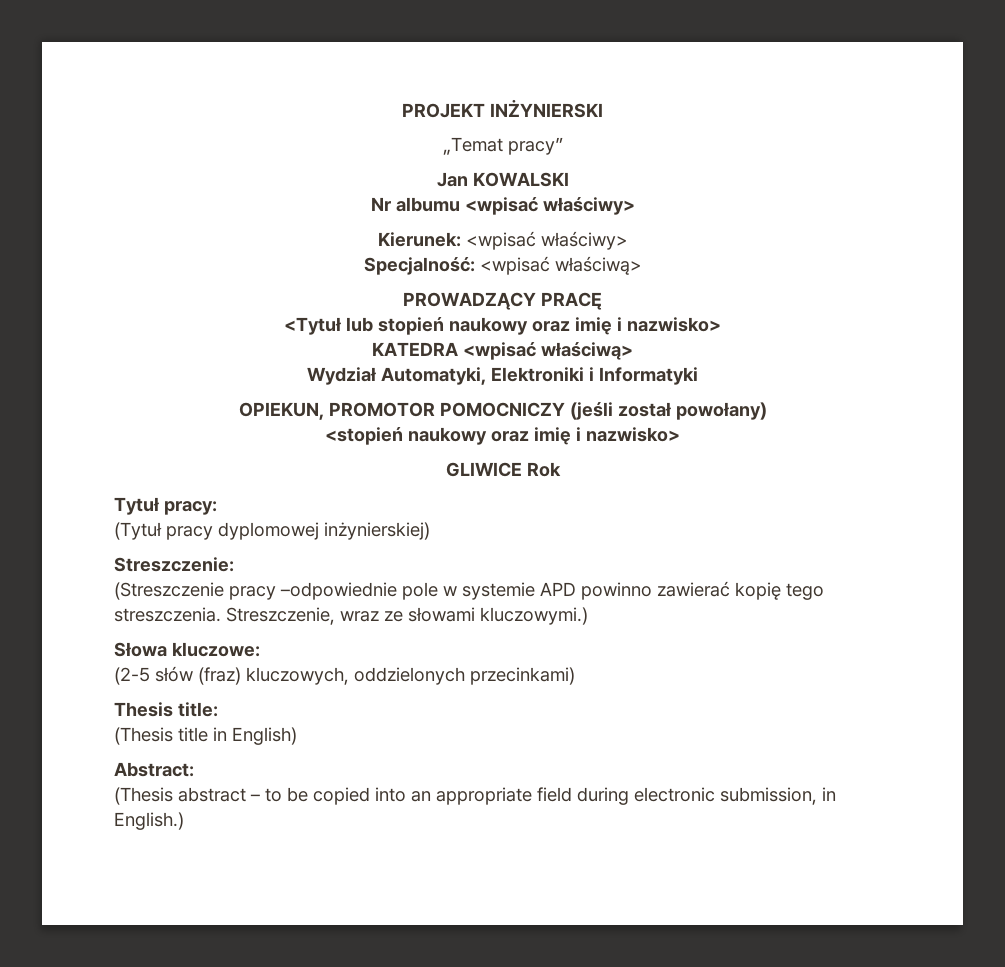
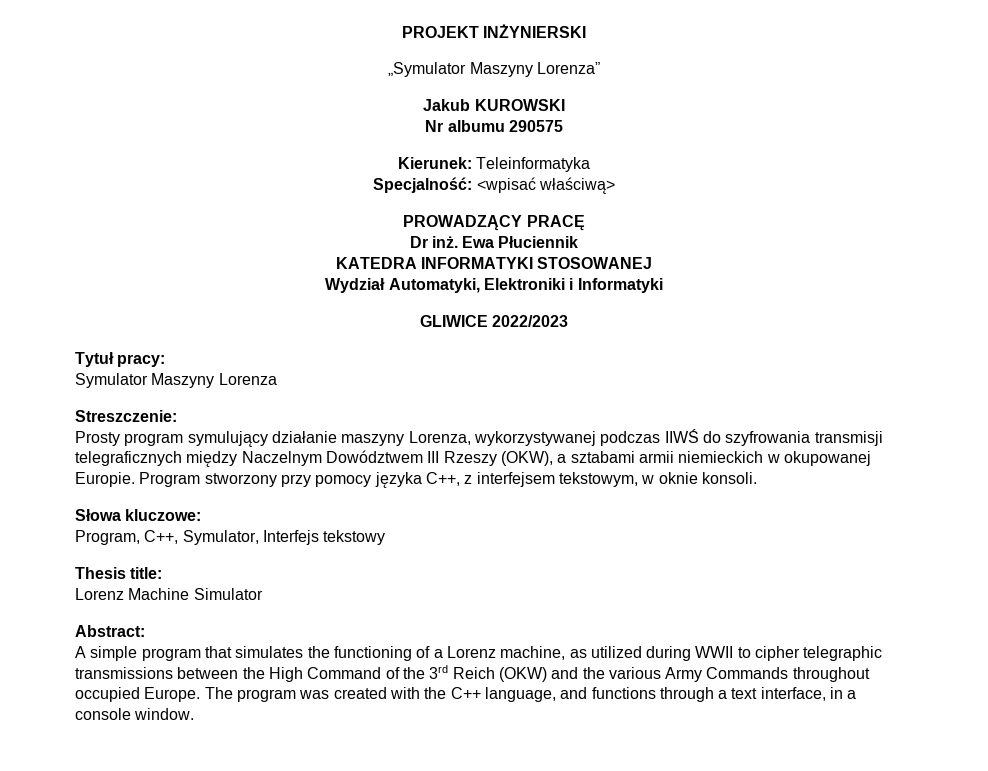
[442,137,563,155] [436,172,569,187] „Temat pracy” // Jan KOWALSKI -> [388,62,600,77] [423,99,565,111] „Symulator Maszyny Lorenza” // Jakub KUROWSKI
[464,197,635,215] <wpisać właściwy> -> [508,120,563,132] 290575
[465,231,628,250] <wpisać właściwy> -> [476,157,591,172] Teleinformatyka
[284,317,721,335] <Tytuł lub stopień naukowy oraz imię i nazwisko> -> [409,236,579,248] Dr inż. Ewa Płuciennik
[463,342,633,360] <wpisać właściwą> -> [421,257,653,269] INFORMATYKI STOSOWANEJ
[238,402,767,420] [325,427,680,445] // OPIEKUN, PROMOTOR POMOCNICZY (jeśli został powołany) // <stopień naukowy oraz imię i nazwisko> -> (663, 285) none
[526,462,561,477] Rok -> [492,315,569,327] 2022/2023
[114,522,430,540] [114,557,234,572] [114,581,824,600] [114,607,588,625] [114,642,260,657] [114,666,575,685] [114,702,218,717] [114,727,297,745] [114,762,194,777] [114,787,836,805] [114,812,184,830] (Tytuł pracy dyplomowej inżynierskiej) // Streszczenie: // (Streszczenie pracy –odpowiednie pole w systemie APD powinno zawierać kopię tego streszczenia. Streszczenie, wraz ze słowami kluczowymi.) // Słowa kluczowe: // (2-5 słów (fraz) kluczowych, oddzielonych przecinkami) // Thesis title: // (Thesis title in English) // Abstract: // (Thesis abstract – to be copied into an appropriate field during electronic submission, in English.) -> [75,373,277,388] [75,410,177,422] [75,429,883,447] [75,450,871,467] [75,472,757,488] [75,509,202,521] [75,530,386,545] [75,567,163,579] [75,588,263,600] [75,625,145,637] [75,646,883,661] [75,665,870,682] [75,687,857,702] [75,708,195,720] Symulator Maszyny Lorenza // Streszczenie: // Prosty program symulujący działanie maszyny Lorenza, wykorzystywanej podczas IIWŚ do szyfrowania transmisji telegraficznych między Naczelnym Dowództwem III Rzeszy (OKW), a sztabami armii niemieckich w okupowanej Europie. Program stworzony przy pomocy języka C++, z interfejsem tekstowym, w oknie konsoli. // Słowa kluczowe: // Program, C++, Symulator, Interfejs tekstowy // Thesis title: // Lorenz Machine Simulator // Abstract: // A simple program that simulates the functioning of a Lorenz machine, as utilized during WWII to cipher telegraphic transmissions between the High Command of the 3rd Reich (OKW) and the various Army Commands throughout occupied Europe. The program was created with the C++ language, and functions through a text interface, in a console window.

